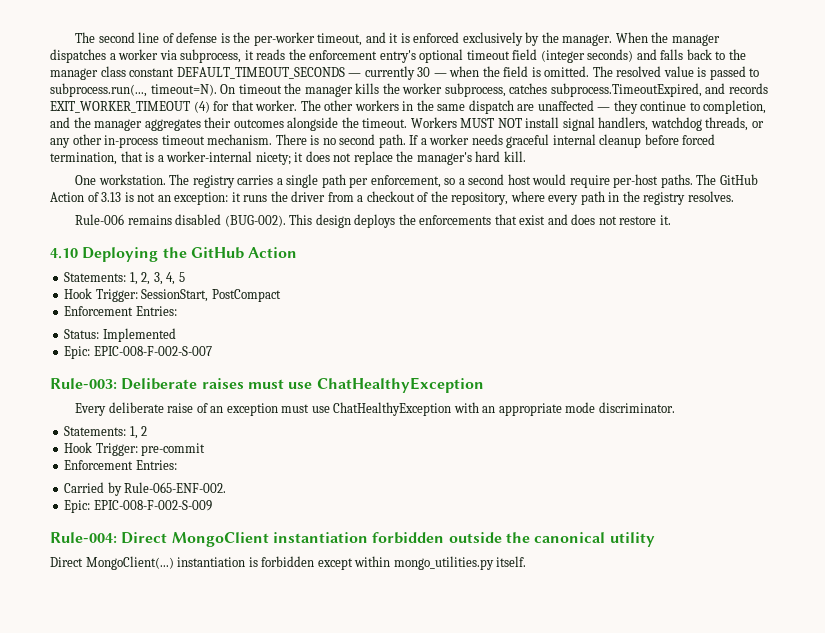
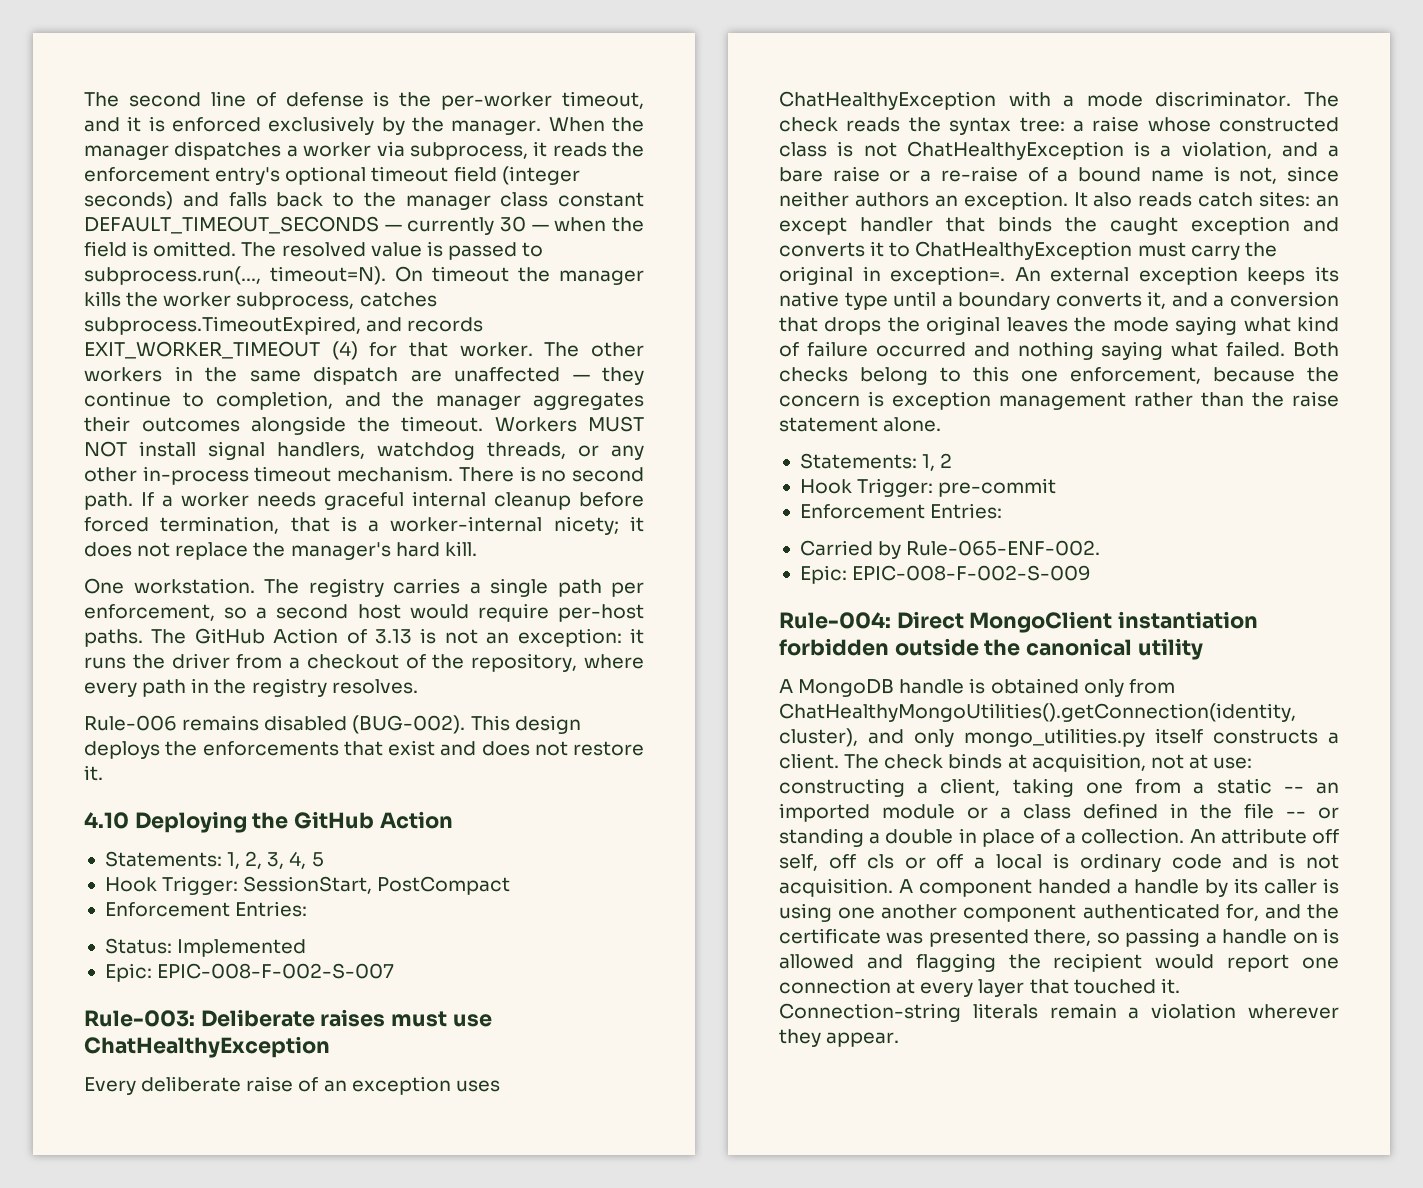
[281,402,675,416] must use ChatHealthyException with an appropriate mode discriminator. -> [455,1080,500,1092] [779,91,1339,110] [779,116,1339,135] [779,141,1339,160] [779,166,1339,184] [779,191,1340,210] [779,216,1339,235] [779,241,1277,260] [779,266,1339,285] [779,291,1339,310] [779,316,1339,335] [779,341,1339,360] [779,366,1339,385] [779,391,1339,410] [779,417,942,432] uses ChatHealthyException with a mode discriminator. The check reads the syntax tree: a raise whose constructed class is not ChatHealthyException is a violation, and a bare raise or a re-raise of a bound name is not, since neither authors an exception. It also reads catch sites: an except handler that binds the caught exception and converts it to ChatHealthyException must carry the original in exception=. An external exception keeps its native type until a boundary converts it, and a conversion that drops the original leaves the mode saying what kind of failure occurred and nothing saying what failed. Both checks belong to this one enforcement, because the concern is exception management rather than the raise statement alone.
[50,556,527,570] Direct MongoClient(...) instantiation is forbidden except within mongo_utilities.py itself. -> [779,678,1175,697] [779,703,1296,722] [779,728,1339,747] [779,753,1253,772] [779,778,1339,797] [779,803,1339,822] [779,828,1339,847] [779,853,1339,872] [779,878,1339,897] [779,903,1339,922] [779,928,1339,947] [779,953,1339,972] [779,978,1180,997] [779,1003,1339,1022] [779,1029,900,1047] A MongoDB handle is obtained only from ChatHealthyMongoUtilities().getConnection(identity, cluster), and only mongo_utilities.py itself constructs a client. The check binds at acquisition, not at use: constructing a client, taking one from a static -- an imported module or a class defined in the file -- or standing a double in place of a collection. An attribute off self, off cls or off a local is ordinary code and is not acquisition. A component handed a handle by its caller is using one another component authenticated for, and the certificate was presented there, so passing a handle on is allowed and flagging the recipient would report one connection at every layer that touched it. Connection-string literals remain a violation wherever they appear.

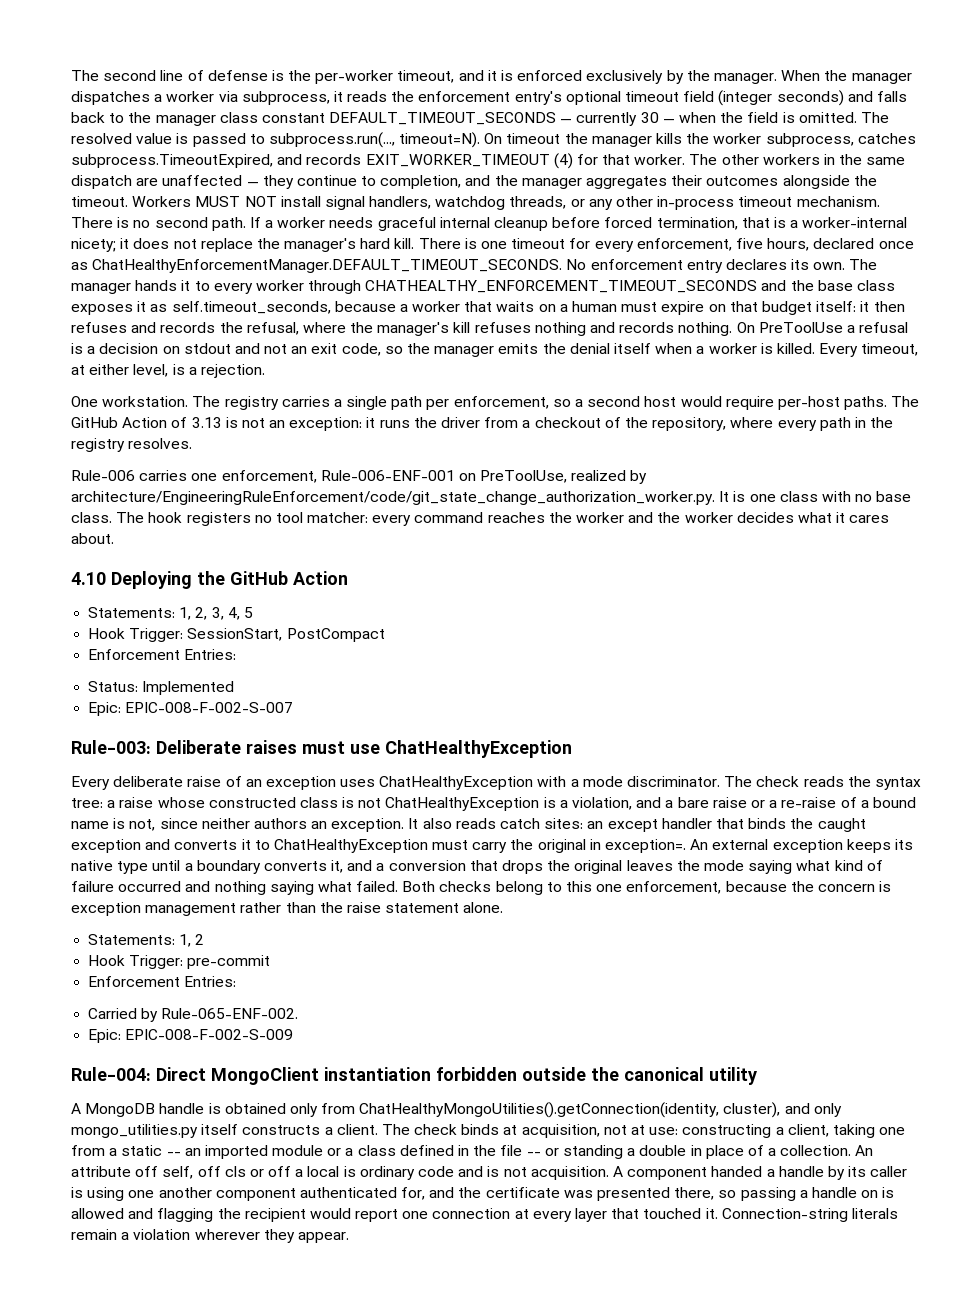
(477, 548) none -> [418,238,914,252] [71,259,878,273] [71,280,896,294] [71,301,905,315] [71,322,909,336] [71,343,919,357] [71,364,265,378] There is one timeout for every enforcement, five hours, declared once as ChatHealthyEnforcementManager.DEFAULT_TIMEOUT_SECONDS. No enforcement entry declares its own. The manager hands it to every worker through CHATHEALTHY_ENFORCEMENT_TIMEOUT_SECONDS and the base class exposes it as self.timeout_seconds, because a worker that waits on a human must expire on that budget itself: it then refuses and records the refusal, where the manager's kill refuses nothing and records nothing. On PreToolUse a refusal is a decision on stdout and not an exit code, so the manager emits the denial itself when a worker is killed. Every timeout, at either level, is a rejection.
[182,715,581,734] [84,740,644,759] [84,765,103,781] remains disabled (BUG-002). This design deploys the enforcements that exist and does not restore it. -> [139,470,648,484] [71,491,912,505] [71,512,890,526] [71,533,114,544] carries one enforcement, Rule-006-ENF-001 on PreToolUse, realized by architecture/EngineeringRuleEnforcement/code/git_state_change_authorization_worker.py. It is one class with no base class. The hook registers no tool matcher: every command reaches the worker and the worker decides what it cares about.

